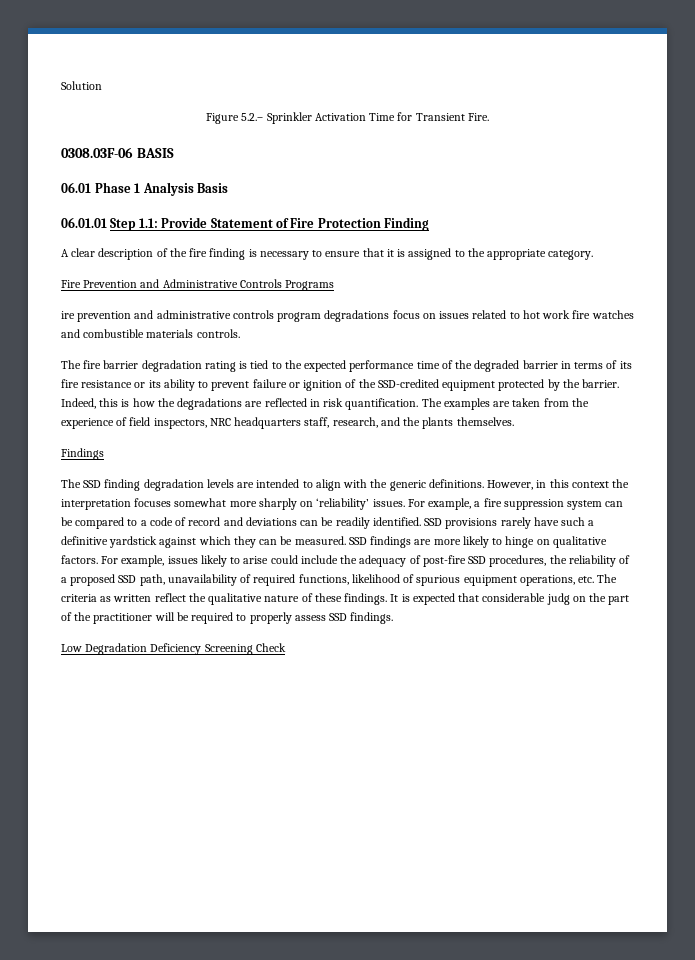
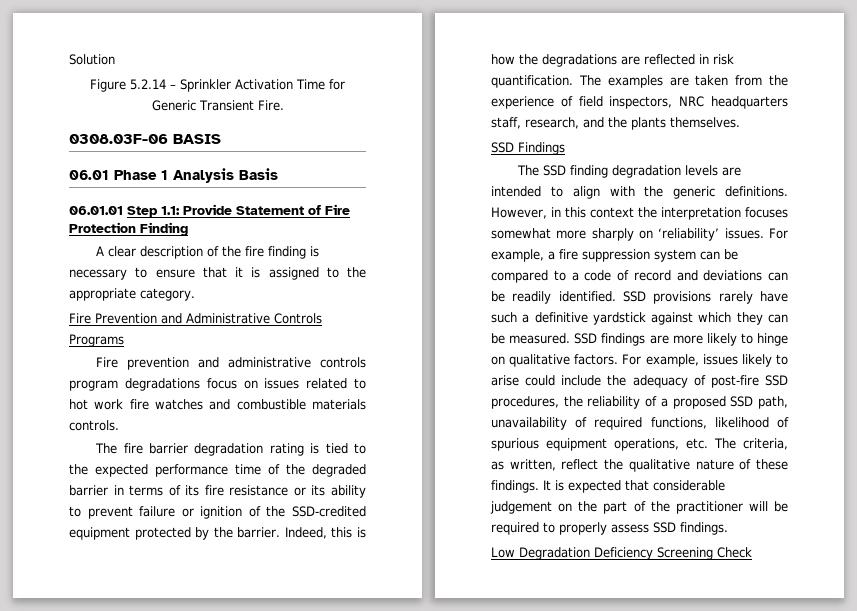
[241,113,264,121] 5.2.– -> [130,79,176,90] 5.2.14 –
(413, 116) none -> [151,100,196,111] Generic
[61,311,75,319] ire -> [96,357,119,368] Fire
(514, 421) none -> [491,142,514,153] SSD
[61,594,152,602] criteria as written -> [743,438,788,450] [491,459,556,471] criteria, as written,
[546,593,570,605] judg -> [490,501,552,514] judgement

